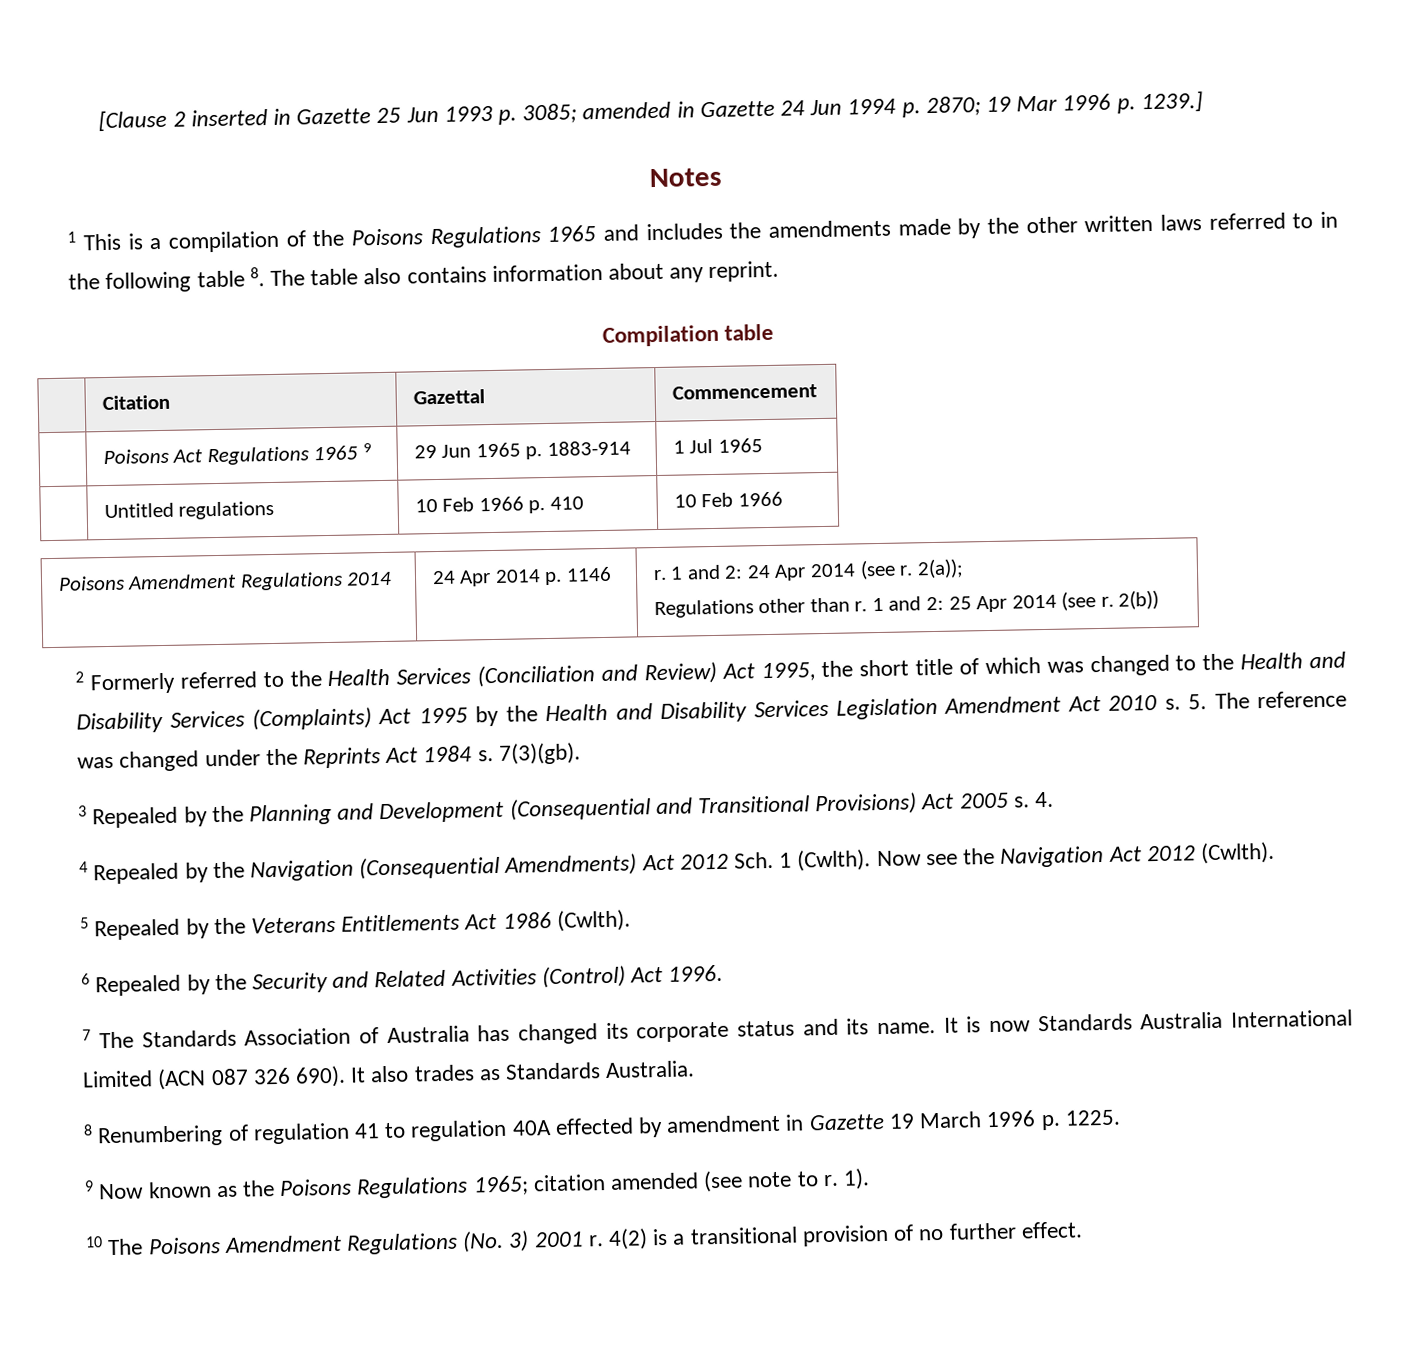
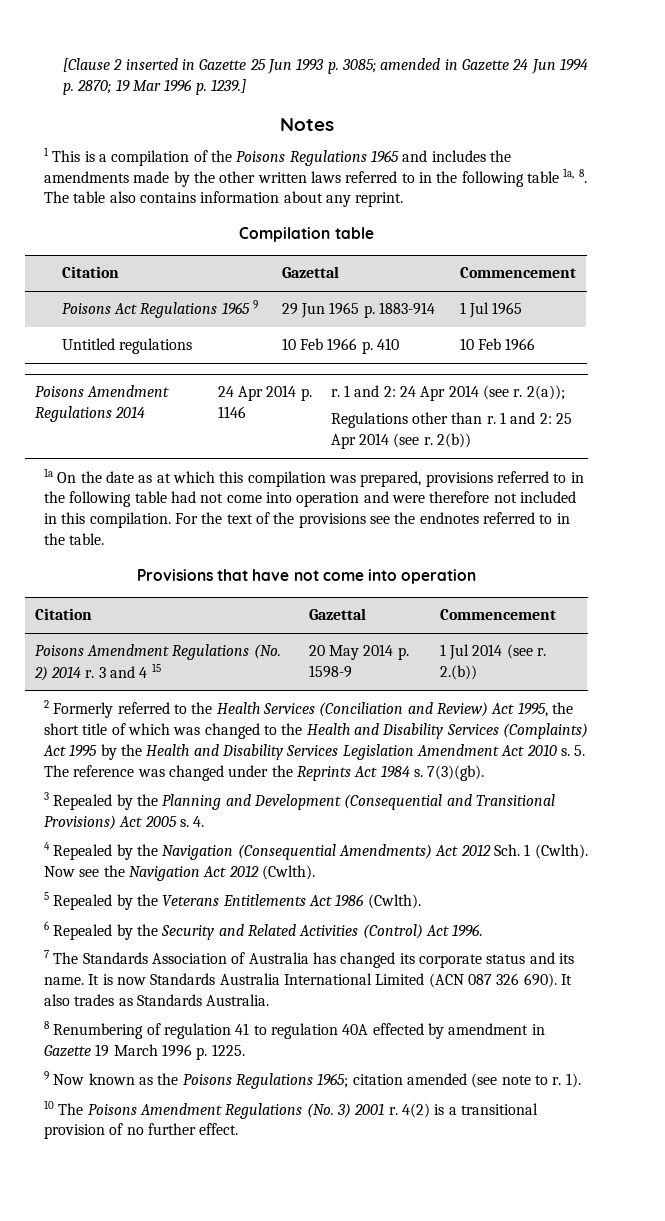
(245, 279) none -> [563,168,575,179] 1a,
(1160, 599) none -> [44,468,584,487] [44,491,576,507] [44,512,570,528] [44,533,105,545] [136,569,477,584] [34,608,92,620] [308,608,366,620] [439,609,556,620] [34,644,281,660] [33,663,161,681] [308,644,409,660] [308,665,352,678] [439,644,546,660] [439,665,477,680] // 1a On the date as at which this compilation was prepared, provisions referred to in the following table had not come into operation and were therefore not included in this compilation. For the text of the provisions see the endnotes referred to in the table. // Provisions that have not come into operation // Citation | Gazettal | Commencement // Poisons Amendment Regulations (No. 2) 2014 r. 3 and 4 15 | 20 May 2014 p. 1598-9 | 1 Jul 2014 (see r. 2.(b))

